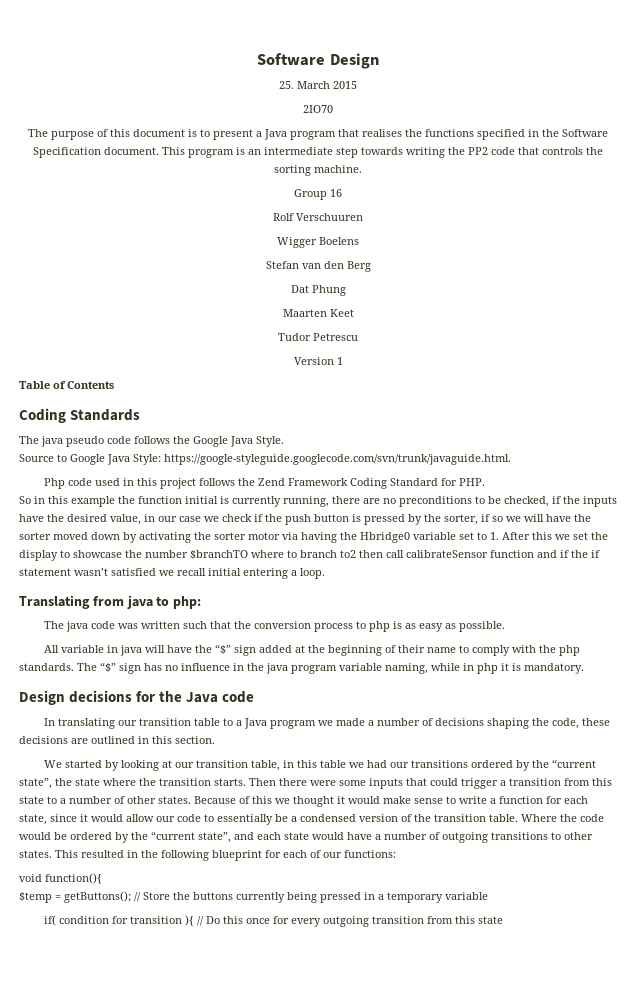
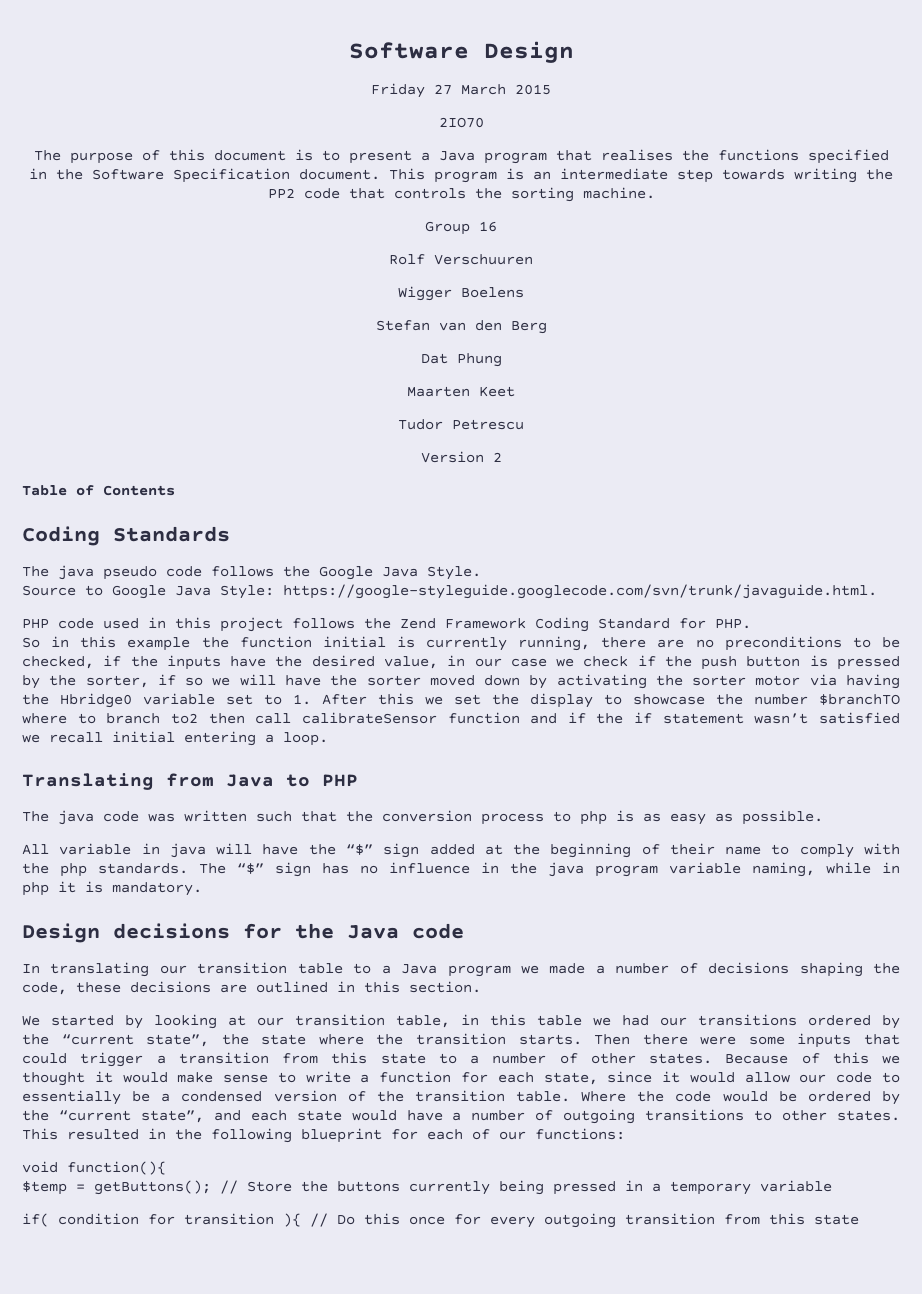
[279,81,294,89] 25. -> [371,83,452,98] Friday 27
[336,357,343,365] 1 -> [492,452,502,462] 2
[44,478,66,489] Php -> [22,618,49,629] PHP
[126,595,202,609] java to php: -> [226,774,358,787] Java to PHP

